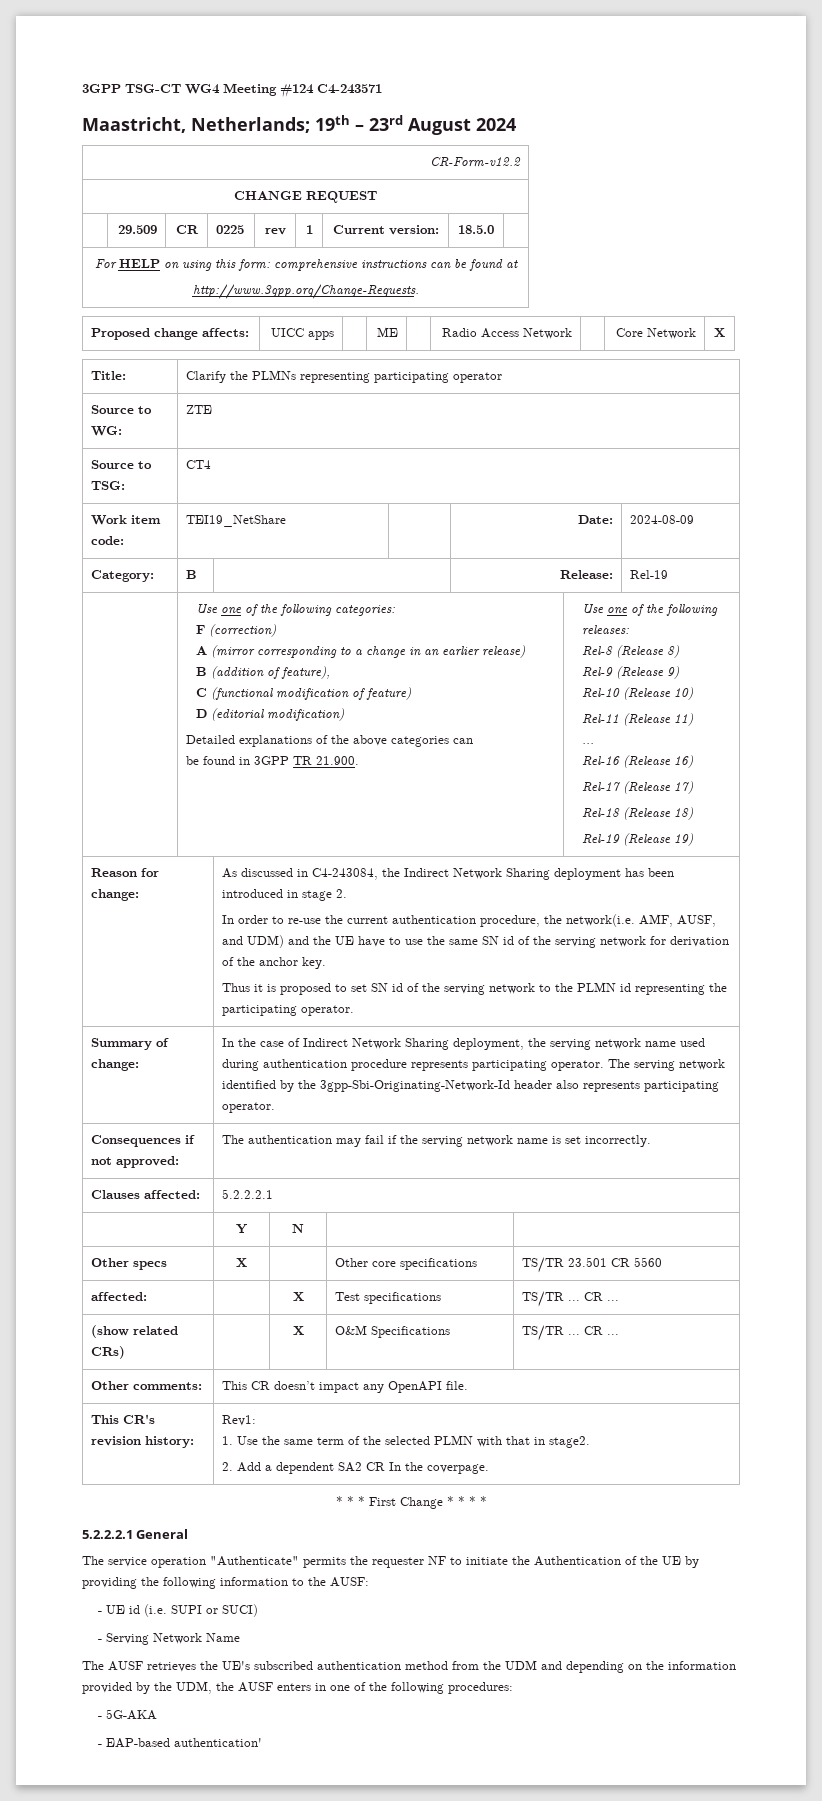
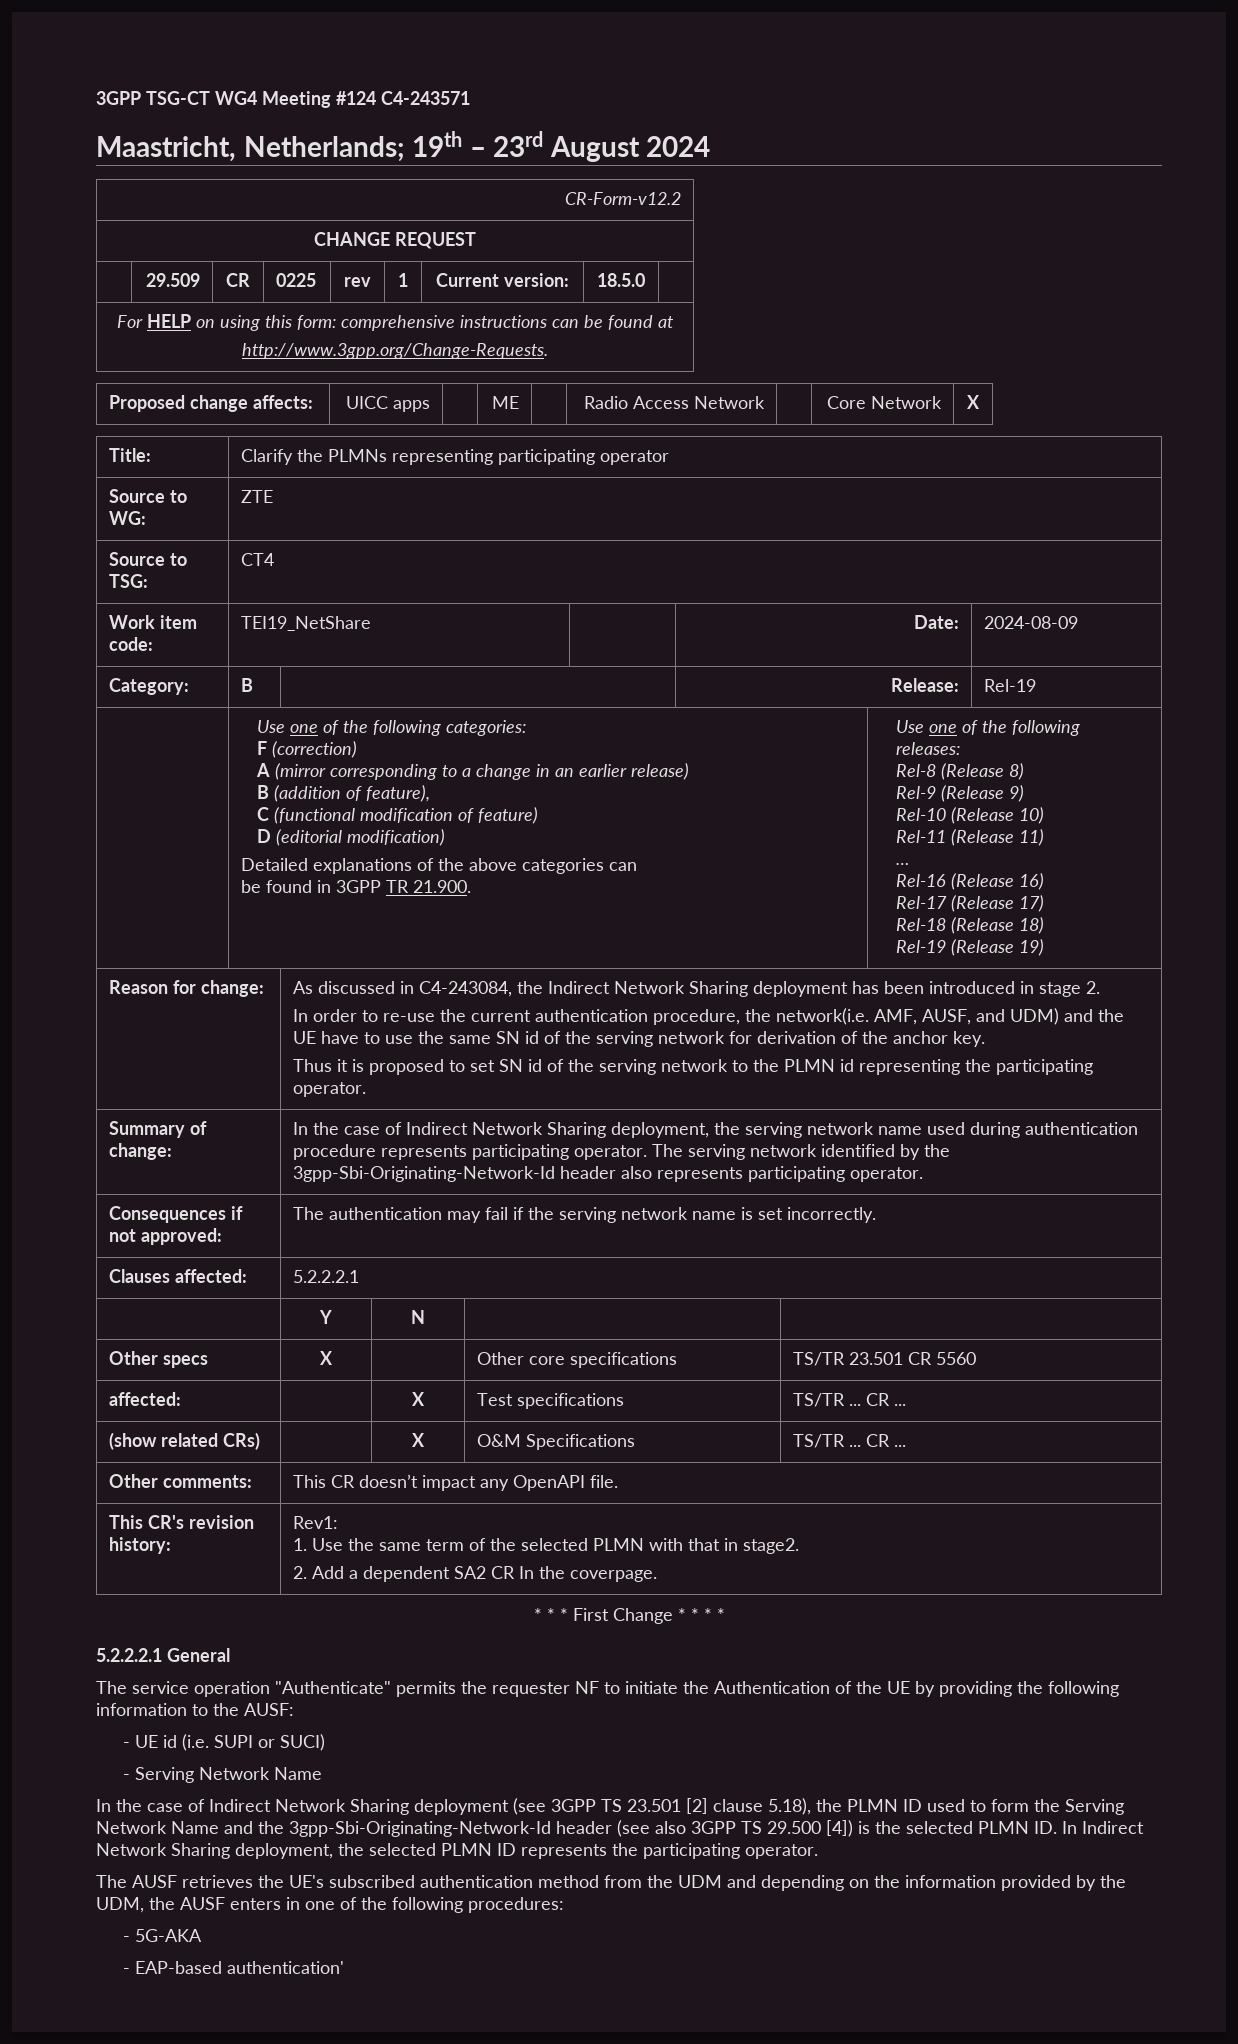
(241, 1637) none -> [96,1798,1124,1815] [96,1820,1144,1837] [96,1843,818,1859] // In the case of Indirect Network Sharing deployment (see 3GPP TS 23.501 [2] clause 5.18), the PLMN ID used to form the Serving Network Name and the 3gpp-Sbi-Originating-Network-Id header (see also 3GPP TS 29.500 [4]) is the selected PLMN ID. In Indirect Network Sharing deployment, the selected PLMN ID represents the participating operator.

